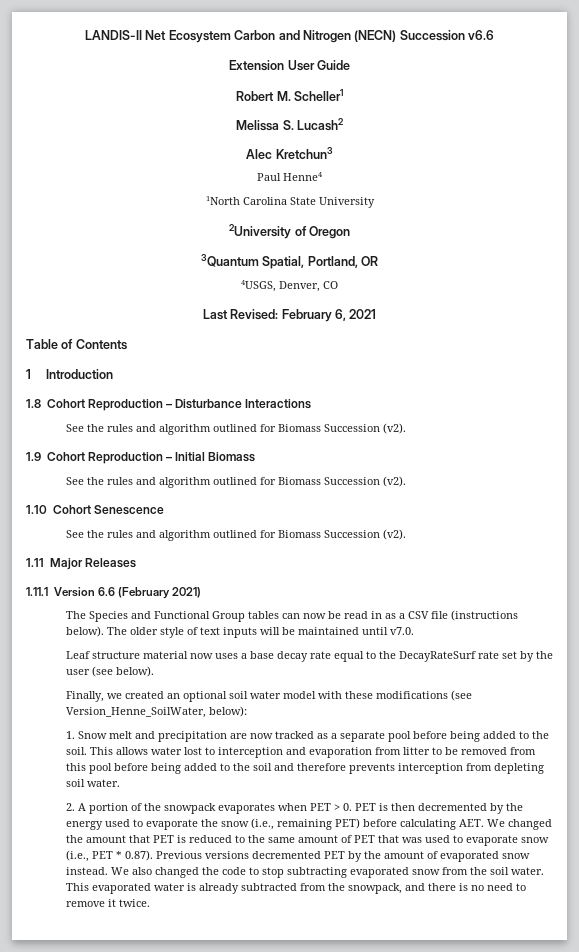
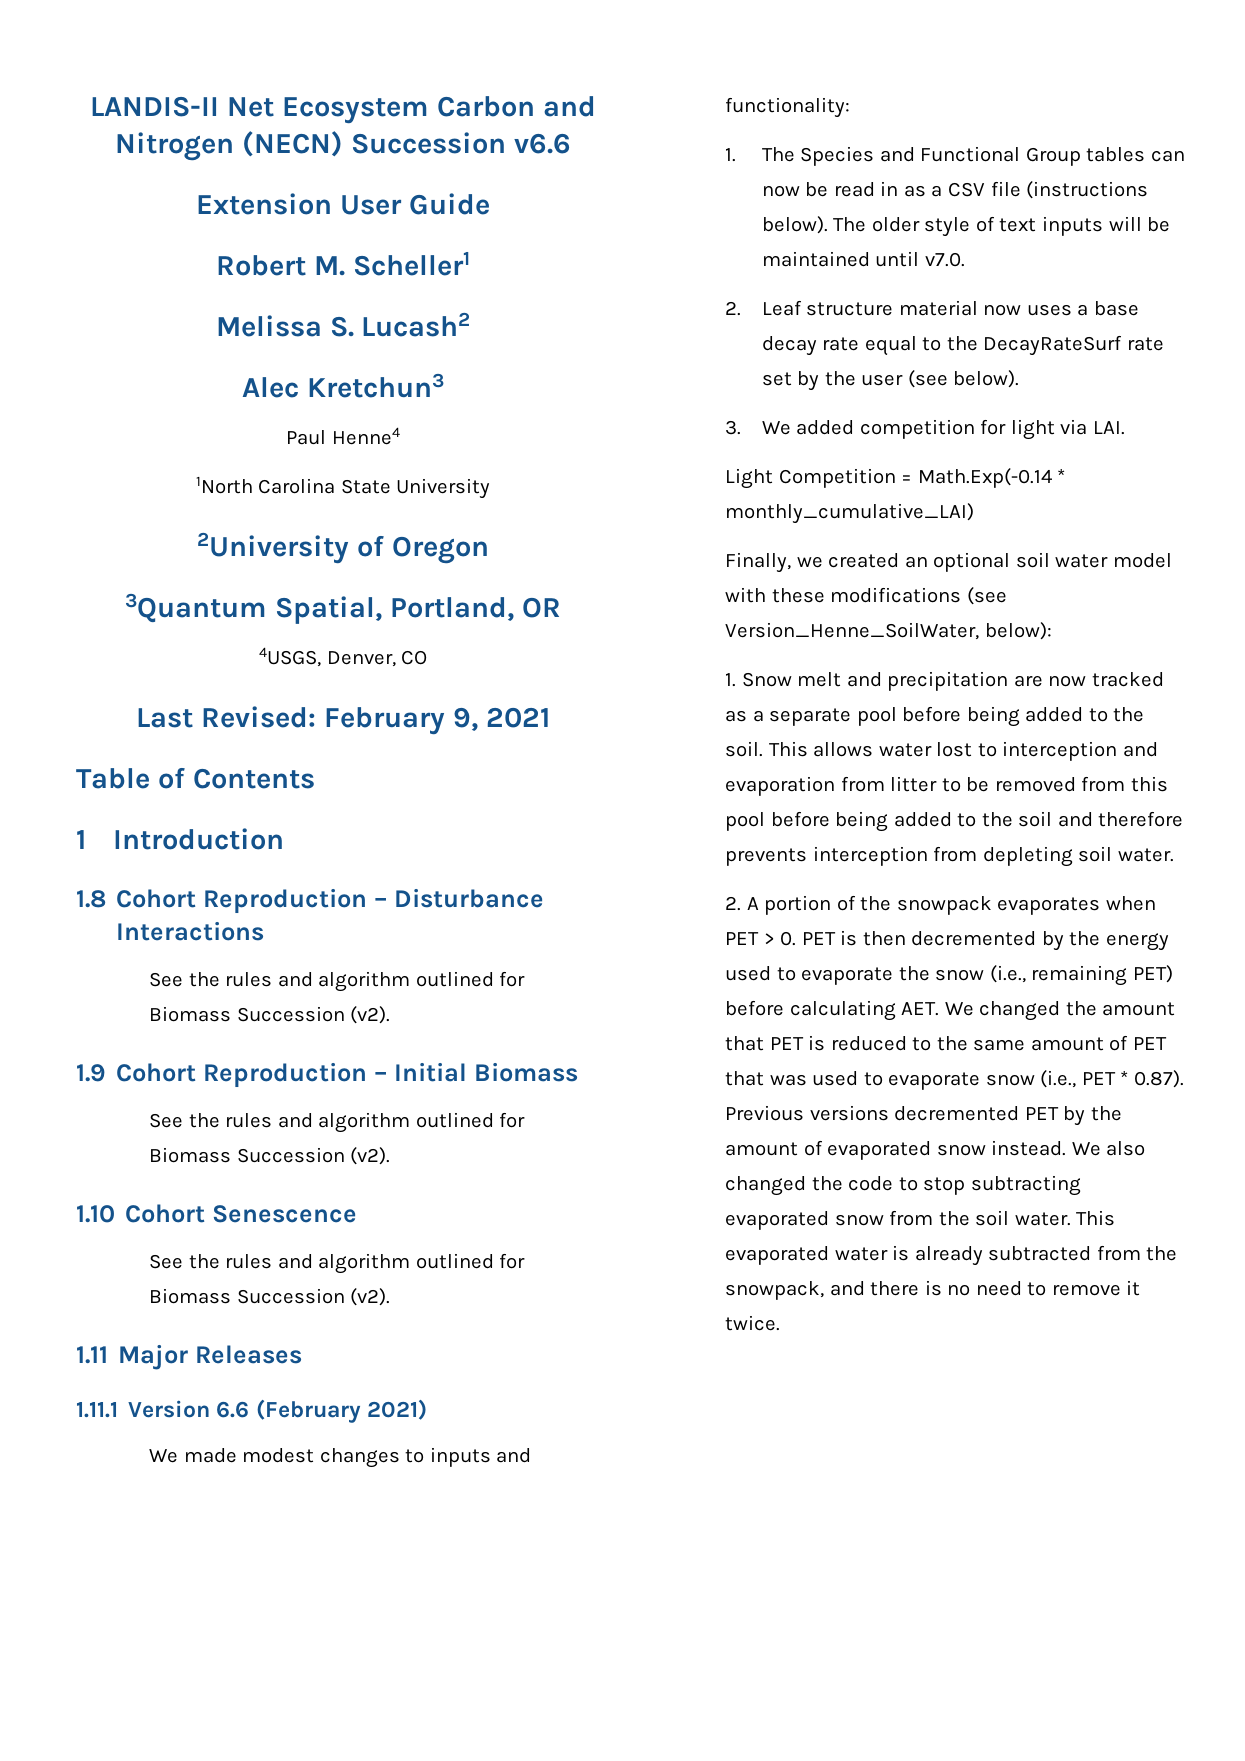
[334,309,346,321] 6, -> [452,707,478,731] 9,
(201, 592) none -> [149,1447,532,1468] [725,97,851,118] [725,148,737,162] We made modest changes to inputs and functionality: // 1.
(414, 631) none -> [725,301,742,316] 2.
(154, 671) none -> [725,419,1126,440] [725,468,1066,489] [725,503,975,524] // 3. We added competition for light via LAI. // Light Competition = Math.Exp(-0.14 * monthly_cumulative_LAI)

